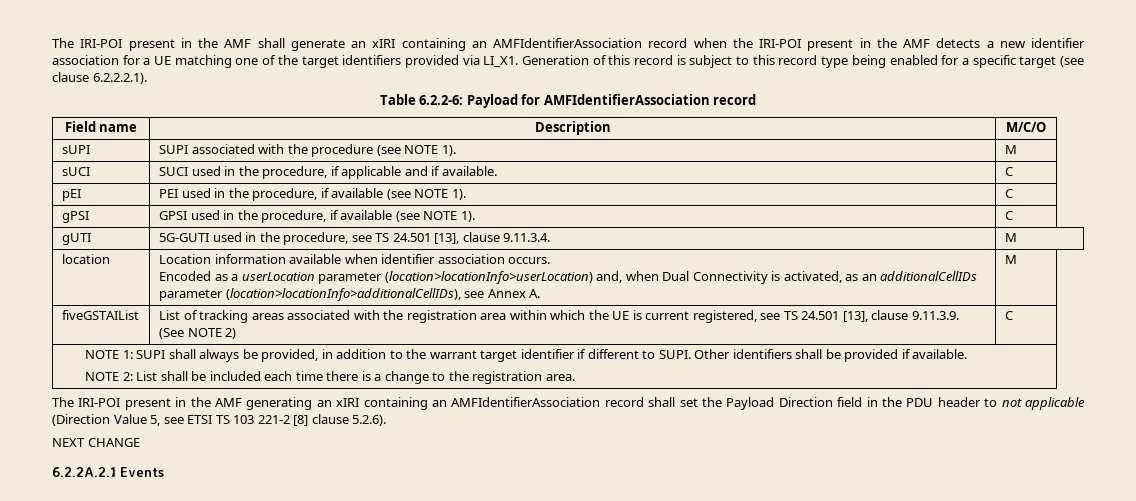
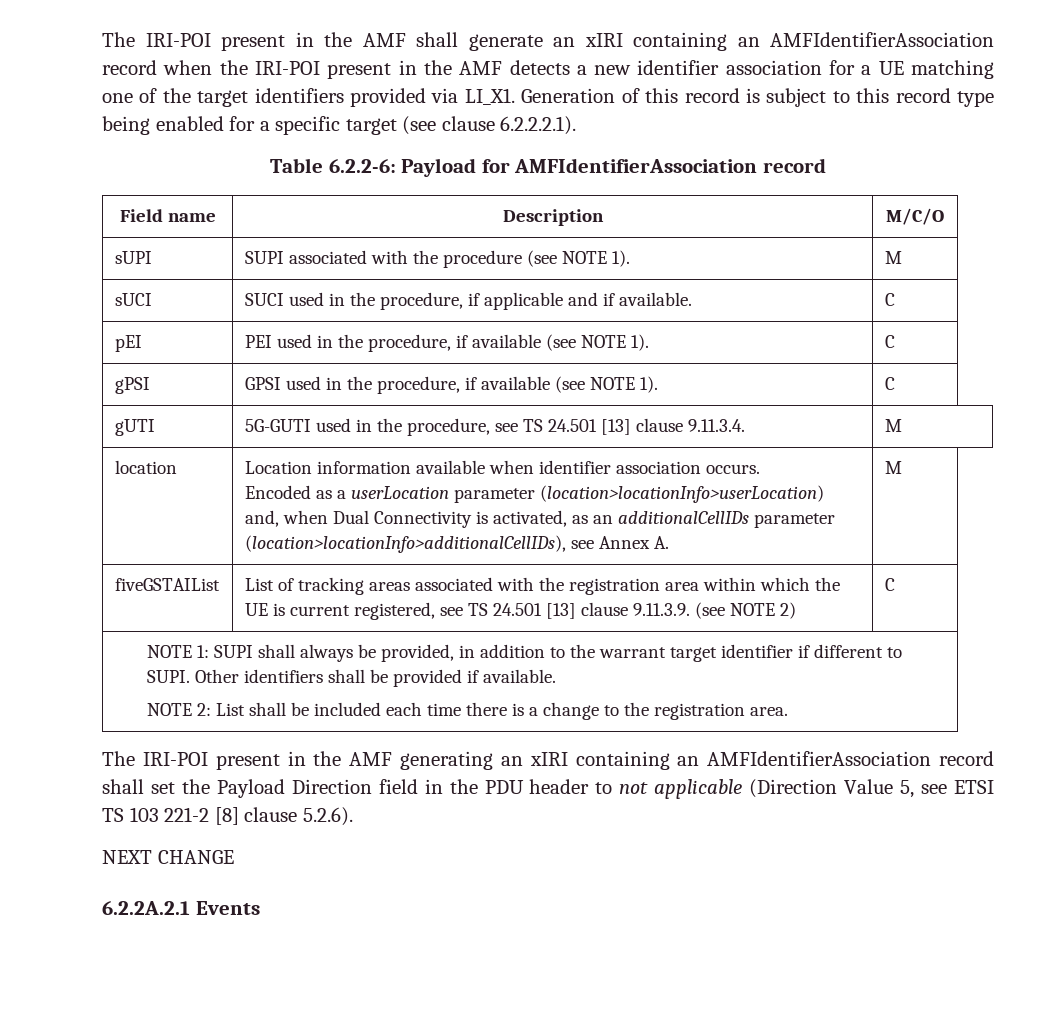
[434,233,460,244] [13], -> [600,419,631,435] [13]
[842,311,868,322] [13], -> [545,603,576,619] [13]
[158,328,184,339] (See -> [694,602,725,619] (see

